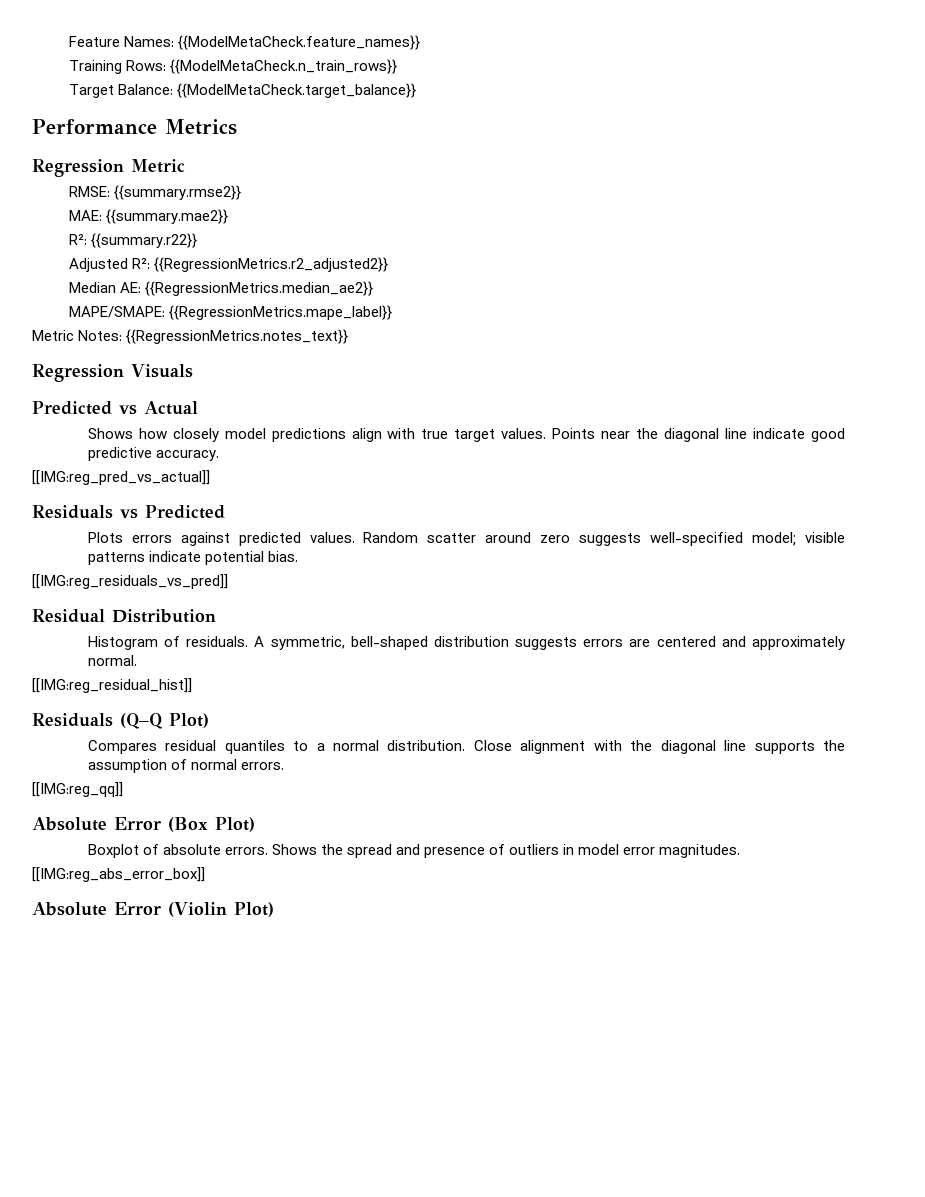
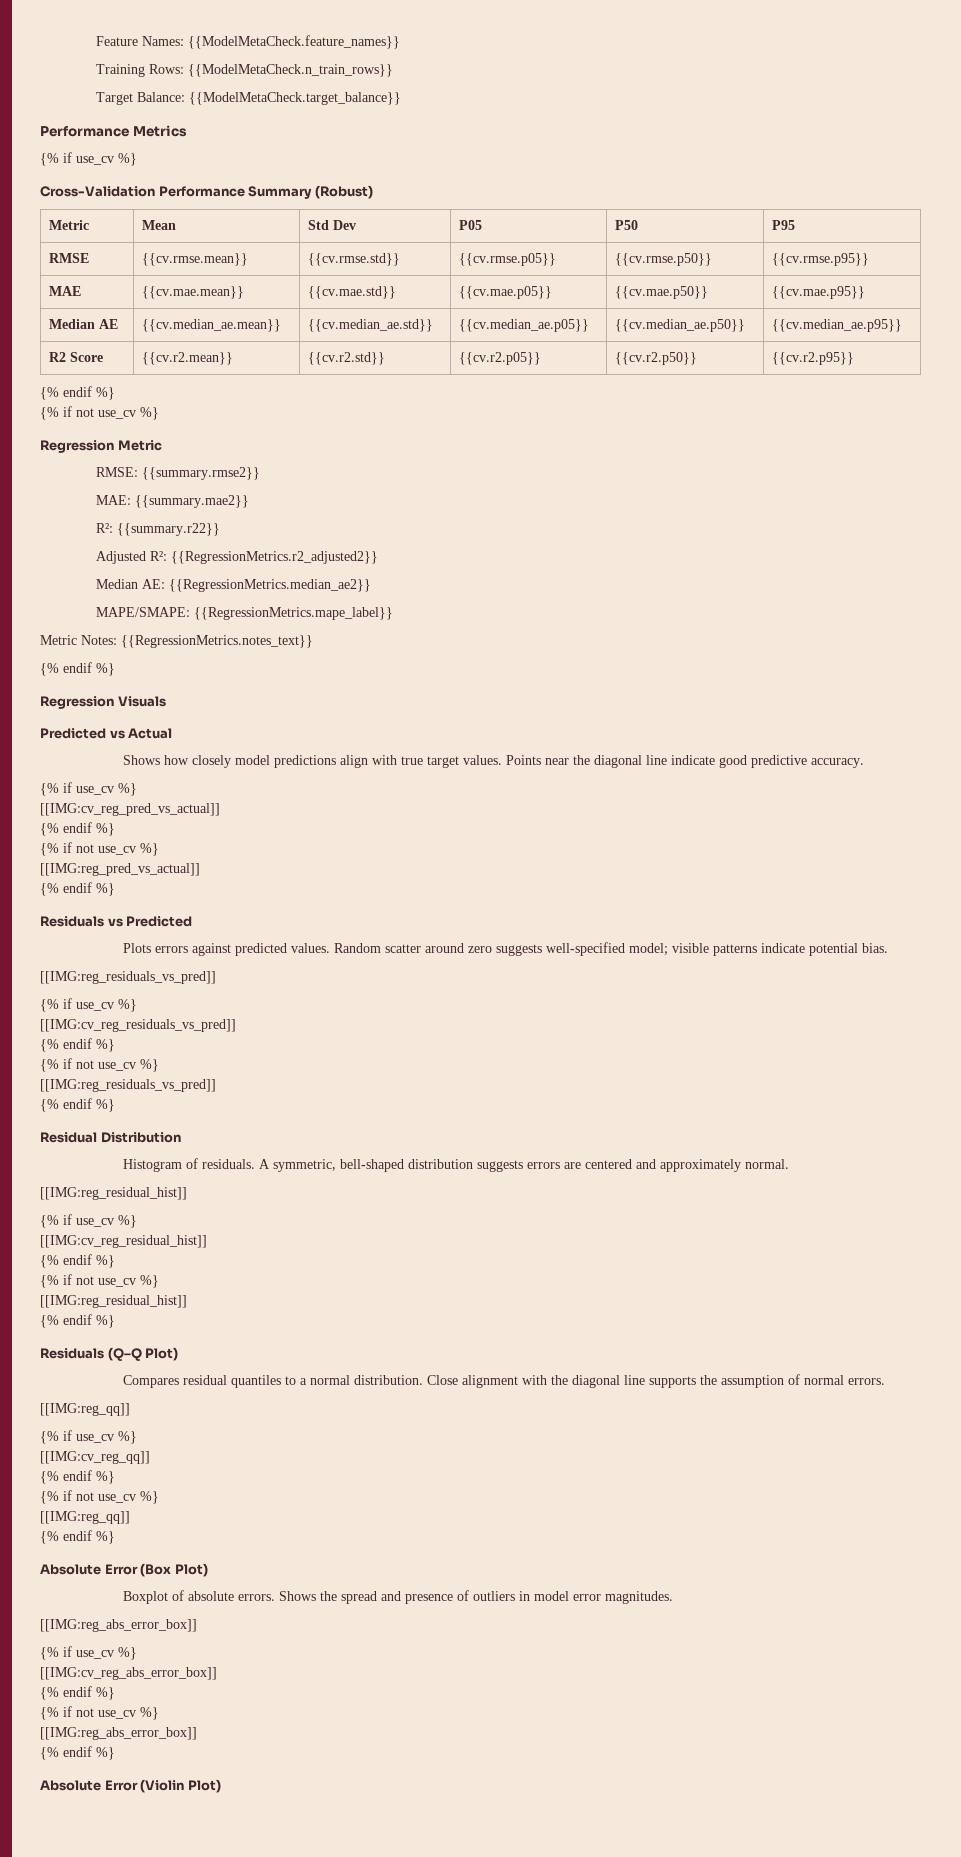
(237, 127) none -> [40,152,137,166] [40,185,373,199] [48,220,89,230] [141,220,176,230] [307,220,356,230] [458,220,482,230] [614,220,638,230] [771,220,795,230] [48,253,89,263] [141,253,248,266] [307,253,400,266] [458,253,556,266] [614,253,712,266] [771,253,869,266] [48,286,81,296] [141,286,244,299] [307,286,396,299] [458,286,552,299] [614,286,708,299] [771,286,865,299] [48,319,118,329] [141,319,281,332] [307,319,433,332] [458,319,589,332] [614,319,745,332] [771,319,902,332] [48,352,103,362] [141,352,233,365] [307,352,385,365] [458,352,541,365] [614,352,697,365] [771,352,854,365] [40,386,115,400] [40,406,159,420] // {% if use_cv %} // Cross-Validation Performance Summary (Robust) // Metric | Mean | Std Dev | P05 | P50 | P95 // RMSE | {{cv.rmse.mean}} | {{cv.rmse.std}} | {{cv.rmse.p05}} | {{cv.rmse.p50}} | {{cv.rmse.p95}} // MAE | {{cv.mae.mean}} | {{cv.mae.std}} | {{cv.mae.p05}} | {{cv.mae.p50}} | {{cv.mae.p95}} // Median AE | {{cv.median_ae.mean}} | {{cv.median_ae.std}} | {{cv.median_ae.p05}} | {{cv.median_ae.p50}} | {{cv.median_ae.p95}} // R2 Score | {{cv.r2.mean}} | {{cv.r2.std}} | {{cv.r2.p05}} | {{cv.r2.p50}} | {{cv.r2.p95}} // {% endif %} // {% if not use_cv %}
(349, 336) none -> [40,662,115,676] // {% endif %}
[32,470,210,485] [[IMG:reg_pred_vs_actual]] -> [40,782,137,796] [40,803,220,816] [40,822,115,836] [40,842,159,856] [40,863,200,876] [40,882,115,896] {% if use_cv %} // [[IMG:cv_reg_pred_vs_actual]] // {% endif %} // {% if not use_cv %} // [[IMG:reg_pred_vs_actual]] // {% endif %}
(228, 581) none -> [40,998,137,1012] [40,1019,236,1032] [40,1038,115,1052] [40,1058,159,1072] [40,1079,216,1092] [40,1098,115,1112] // {% if use_cv %} // [[IMG:cv_reg_residuals_vs_pred]] // {% endif %} // {% if not use_cv %} // [[IMG:reg_residuals_vs_pred]] // {% endif %}
(192, 685) none -> [40,1214,137,1228] [40,1235,207,1248] [40,1254,115,1268] [40,1274,159,1288] [40,1295,187,1308] [40,1314,115,1328] // {% if use_cv %} // [[IMG:cv_reg_residual_hist]] // {% endif %} // {% if not use_cv %} // [[IMG:reg_residual_hist]] // {% endif %}
(123, 789) none -> [40,1430,137,1444] [40,1451,150,1464] [40,1470,115,1484] [40,1490,159,1504] [40,1511,130,1524] [40,1530,115,1544] // {% if use_cv %} // [[IMG:cv_reg_qq]] // {% endif %} // {% if not use_cv %} // [[IMG:reg_qq]] // {% endif %}
(205, 874) none -> [40,1646,137,1660] [40,1667,217,1680] [40,1686,115,1700] [40,1706,159,1720] [40,1727,197,1740] [40,1746,115,1760] // {% if use_cv %} // [[IMG:cv_reg_abs_error_box]] // {% endif %} // {% if not use_cv %} // [[IMG:reg_abs_error_box]] // {% endif %}

